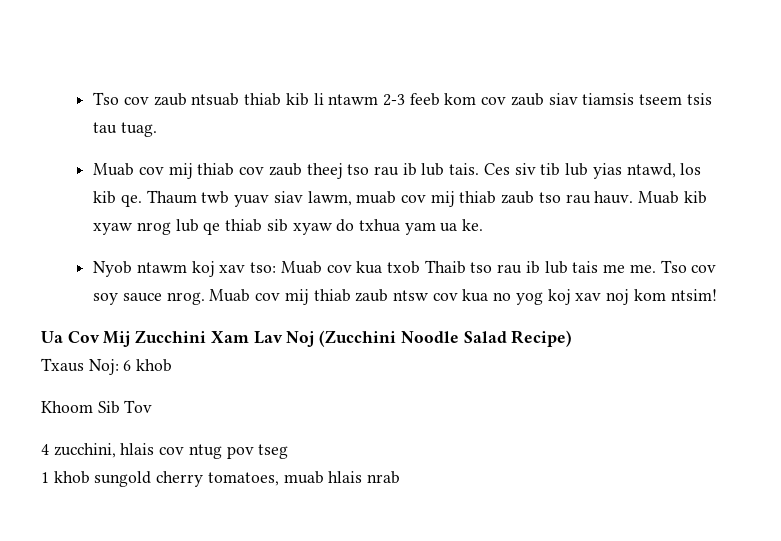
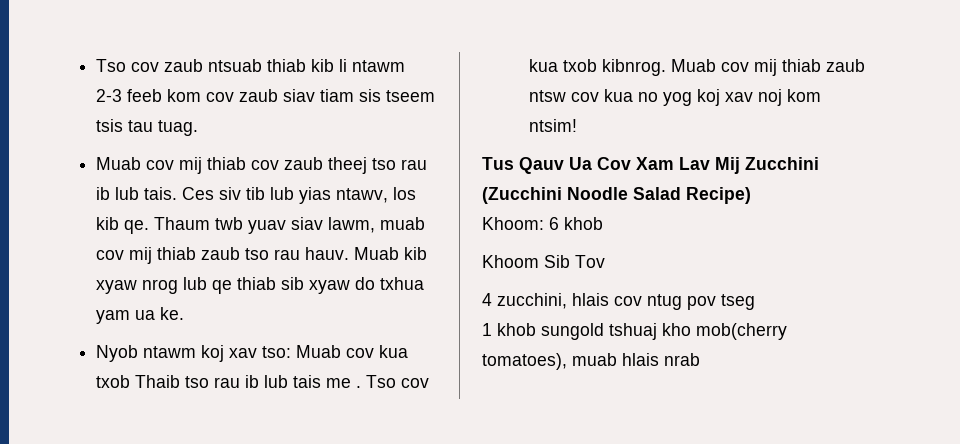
[582,93,635,105] tiamsis -> [319,89,381,102] tiam sis
[626,163,676,178] ntawd, -> [335,188,388,203] ntawv,
[629,260,717,273] [93,292,205,305] me. Tso cov soy sauce nrog. -> [355,375,429,388] [528,59,666,76] . Tso cov kua txob kibnrog.
[41,330,315,347] Ua Cov Mij Zucchini Xam Lav Noj -> [482,157,819,174] Tus Qauv Ua Cov Xam Lav Mij Zucchini
[41,358,119,375] Txaus Noj: -> [482,217,544,230] Khoom:
[156,471,279,487] cherry tomatoes, -> [609,323,787,340] [482,353,567,370] tshuaj kho mob(cherry tomatoes),

